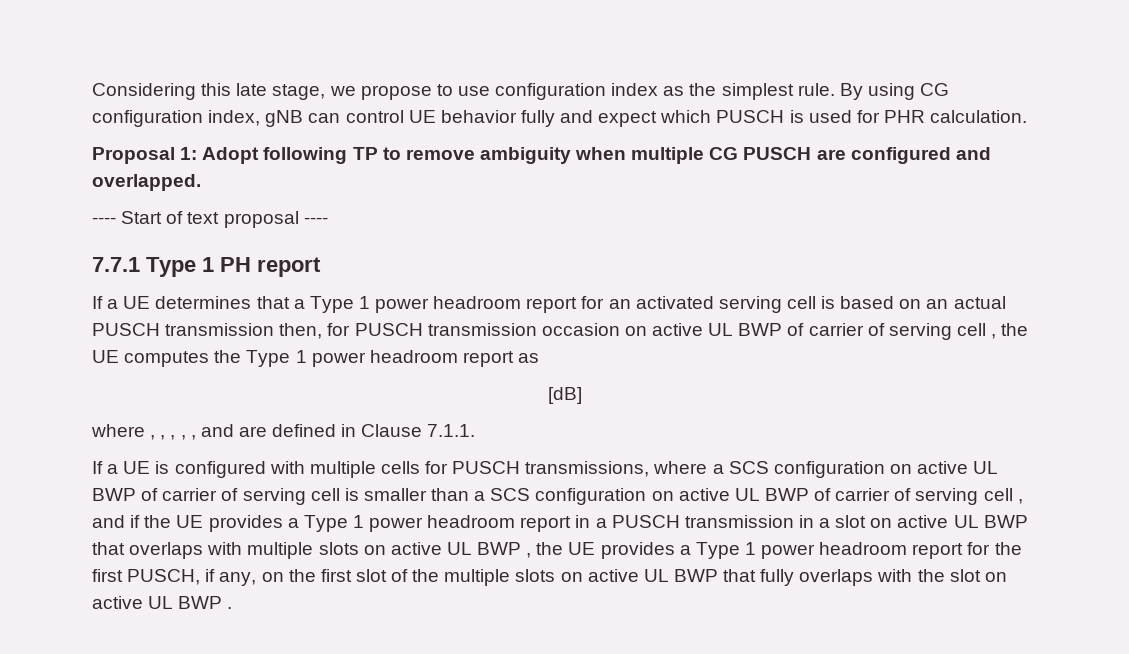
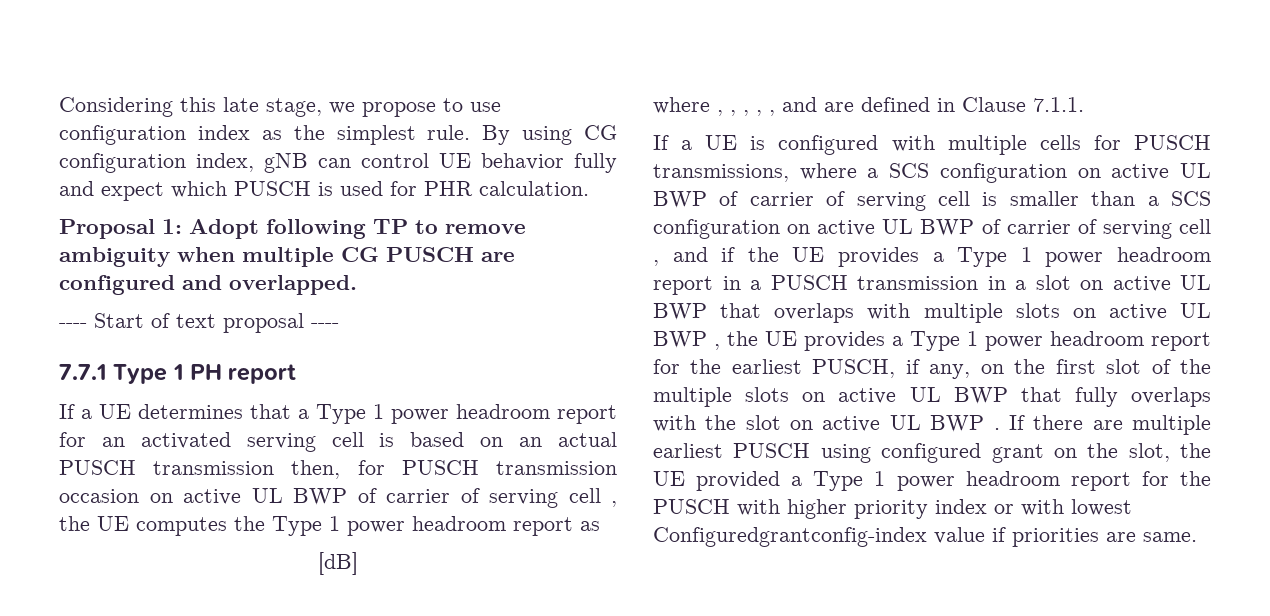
[92,569,123,582] first -> [731,359,802,374] earliest
(233, 608) none -> [1008,415,1211,435] [653,443,1211,463] [653,471,1211,491] [653,499,1132,519] [653,527,1197,547] If there are multiple earliest PUSCH using configured grant on the slot, the UE provided a Type 1 power headroom report for the PUSCH with higher priority index or with lowest Configuredgrantconfig-index value if priorities are same.

